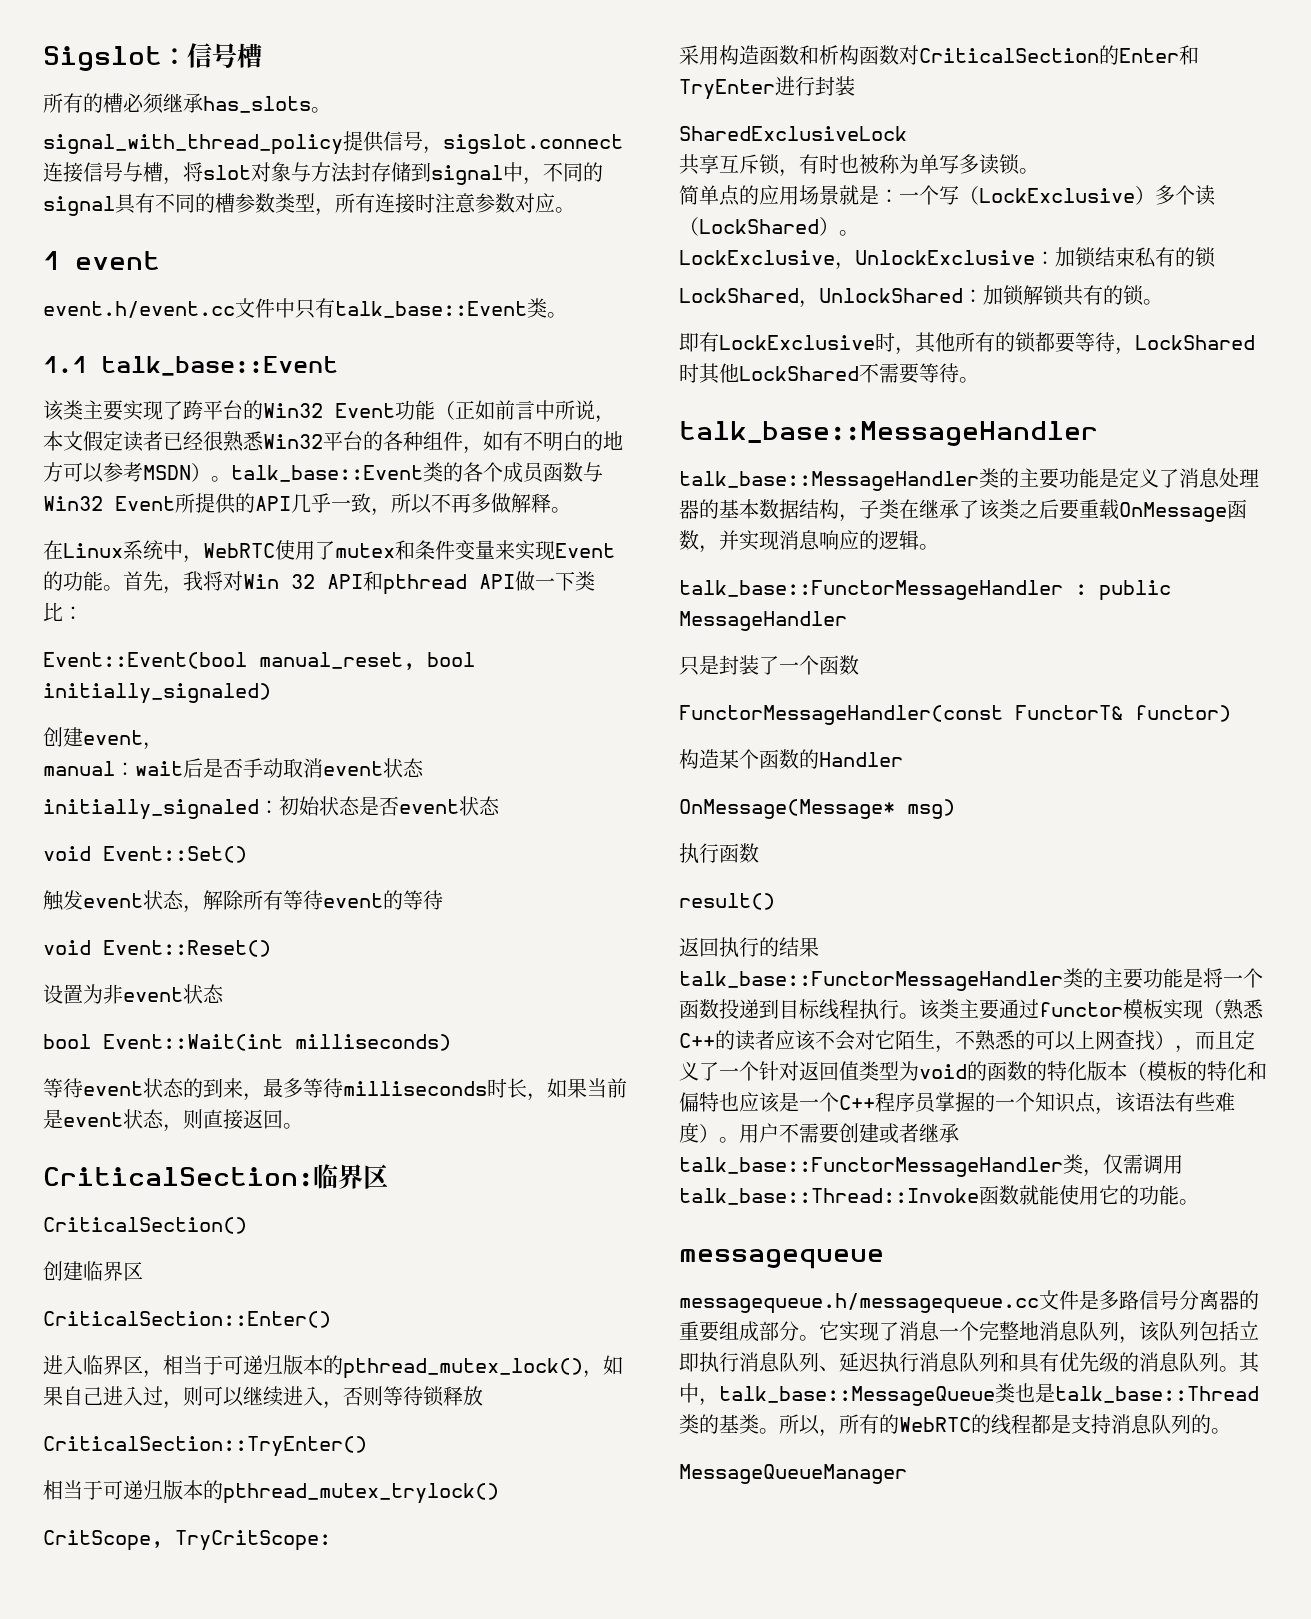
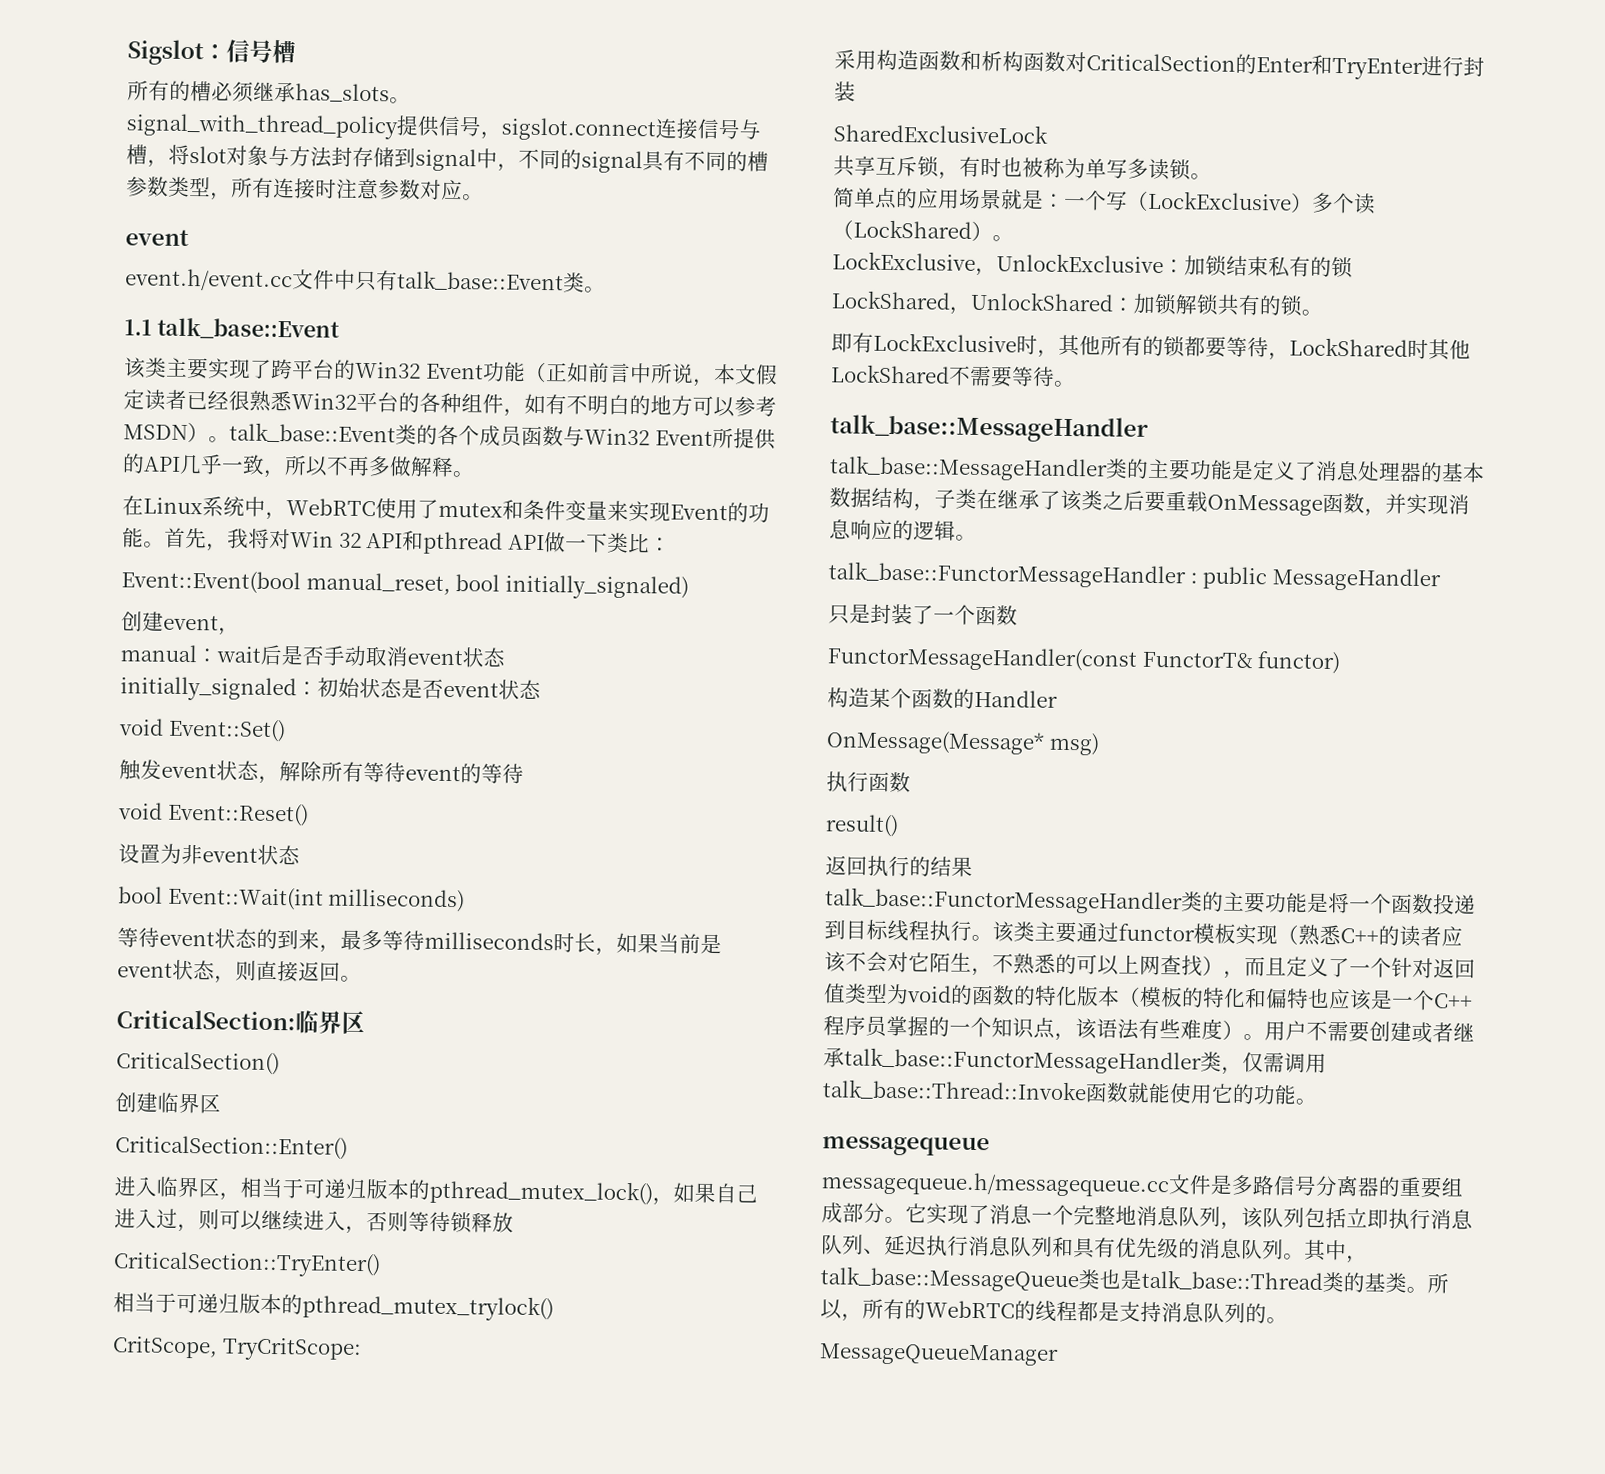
[43,251,60,270] 1 -> (484, 197) none

